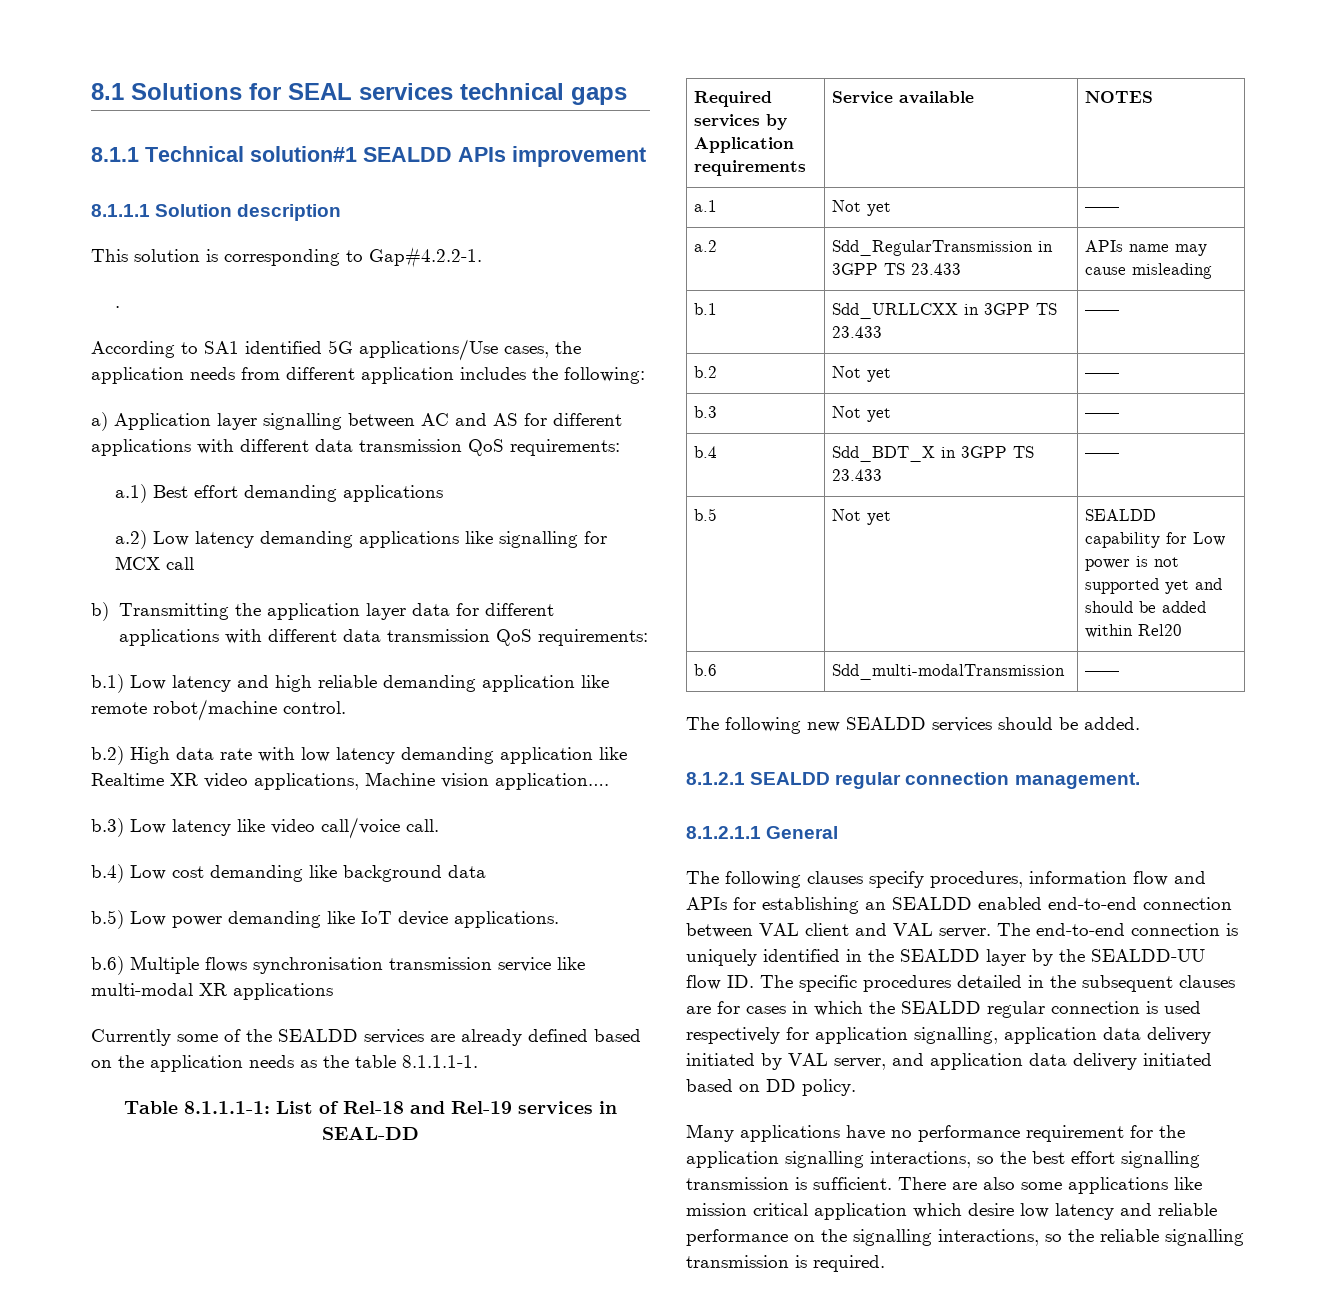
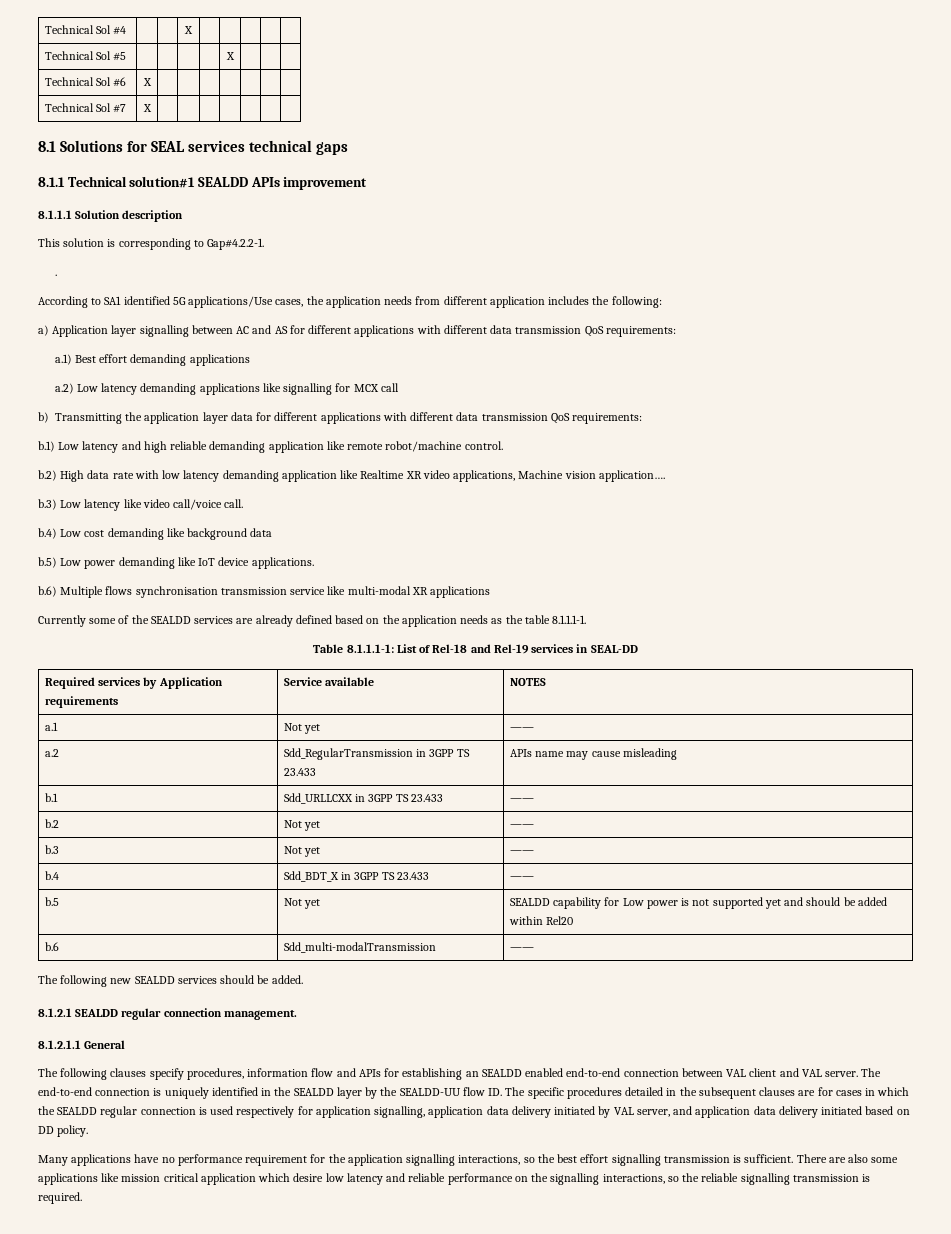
(91, 91) none -> [44,25,127,35] [184,26,193,34] [44,51,127,61] [225,52,235,60] [44,77,127,87] [142,78,152,86] [44,103,127,113] [142,104,152,112] Technical Sol #4 | | | X | | | | | // Technical Sol #5 | | | | | X | | | // Technical Sol #6 | X | | | | | | | // Technical Sol #7 | X | | | | | | | //

